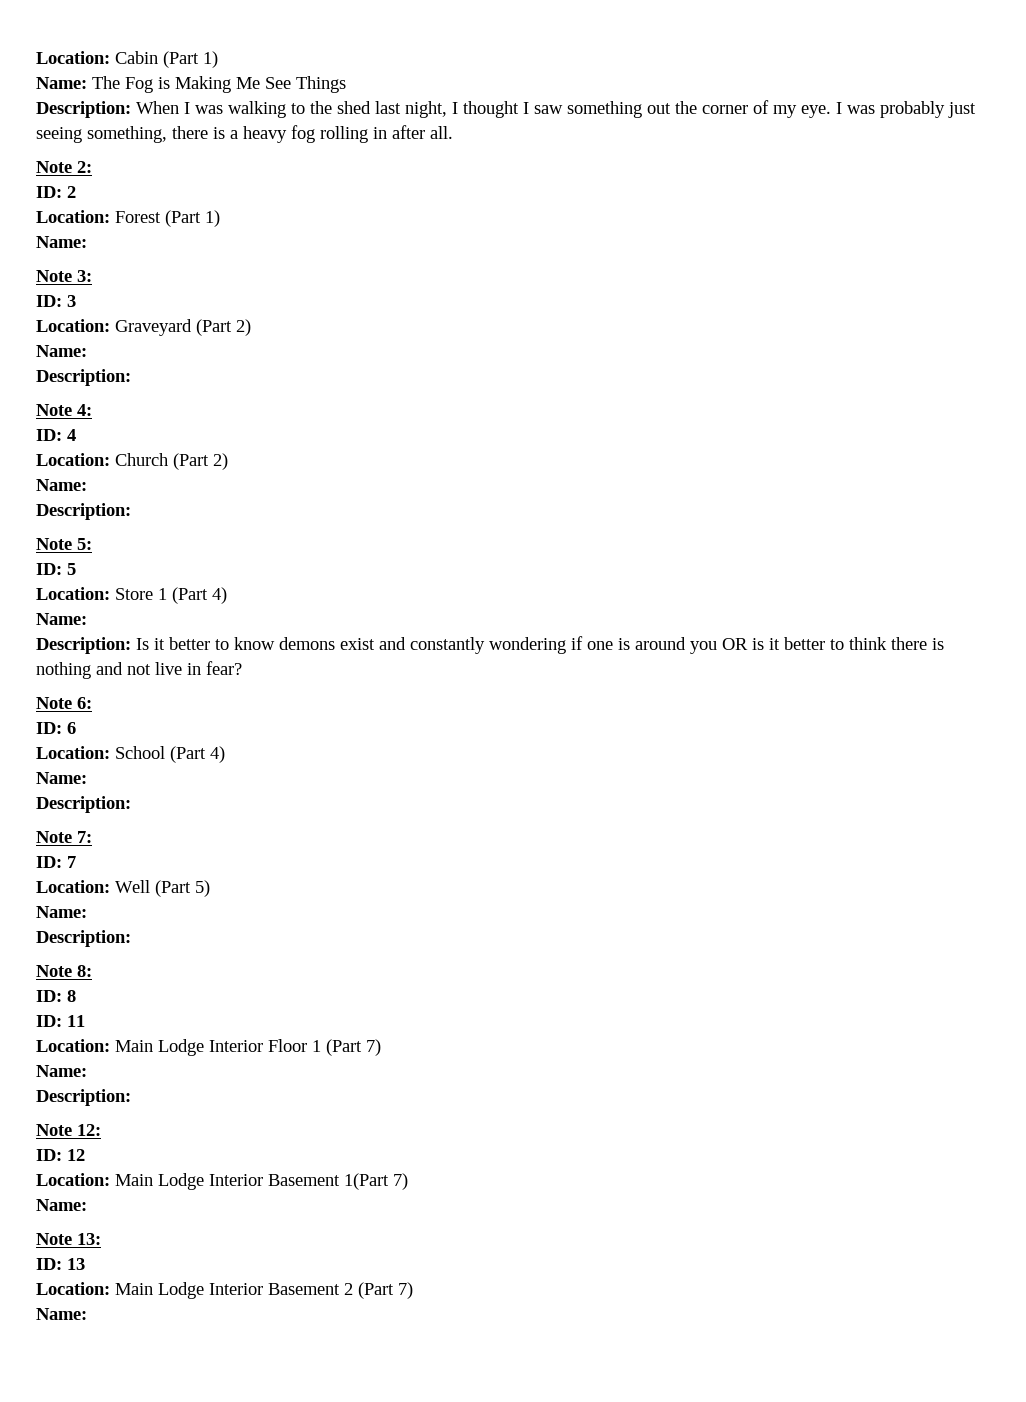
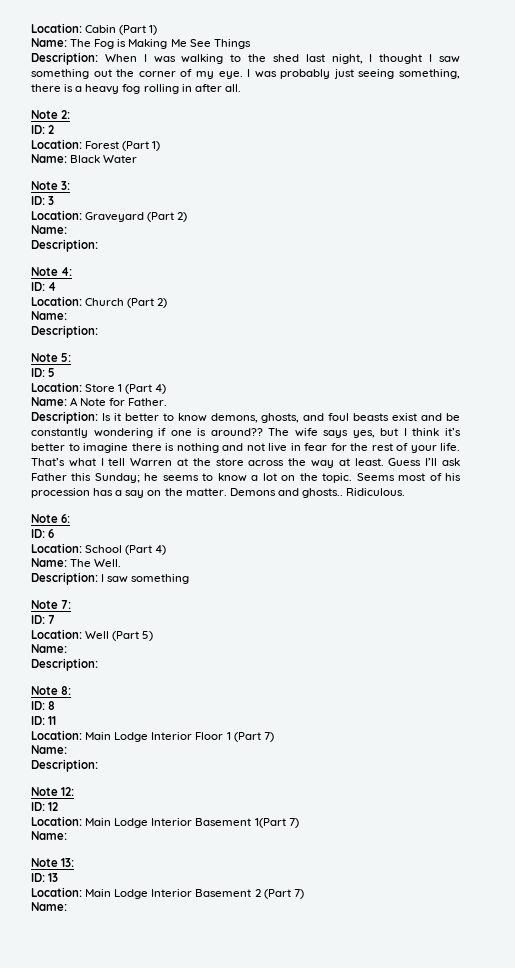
(87, 242) none -> [70,155,138,163] Black Water
(87, 619) none -> [70,397,168,406] A Note for Father.
[279,637,335,650] demons -> [210,413,390,423] demons, ghosts, and foul beasts
(406, 643) none -> [445,413,460,421] be
[635,637,887,654] around you OR is it better to think -> [210,428,462,438] [31,443,128,453] around?? The wife says yes, but I think it’s better to imagine
[206,661,242,675] fear? -> [304,443,460,453] [31,458,461,468] [31,473,461,483] [31,488,406,498] fear for the rest of your life. That’s what I tell Warren at the store across the way at least. Guess I’ll ask Father this Sunday; he seems to know a lot on the topic. Seems most of his procession has a say on the matter. Demons and ghosts.. Ridiculous.
[36,796,131,813] // Description: -> [70,559,122,567] [31,572,190,585] The Well. // Description: I saw something

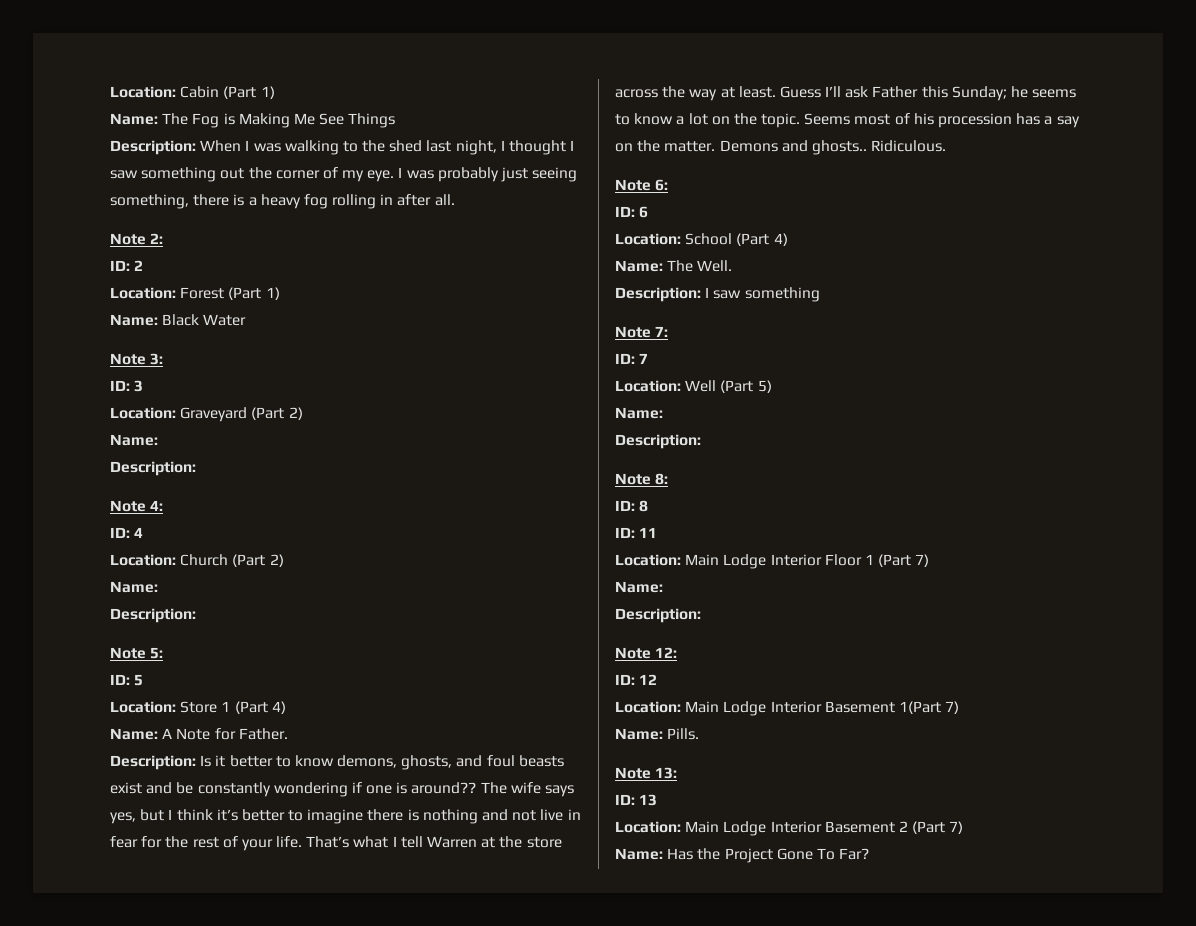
(67, 835) none -> [667,728,700,740] Pills.
(67, 906) none -> [667,848,870,863] Has the Project Gone To Far?

